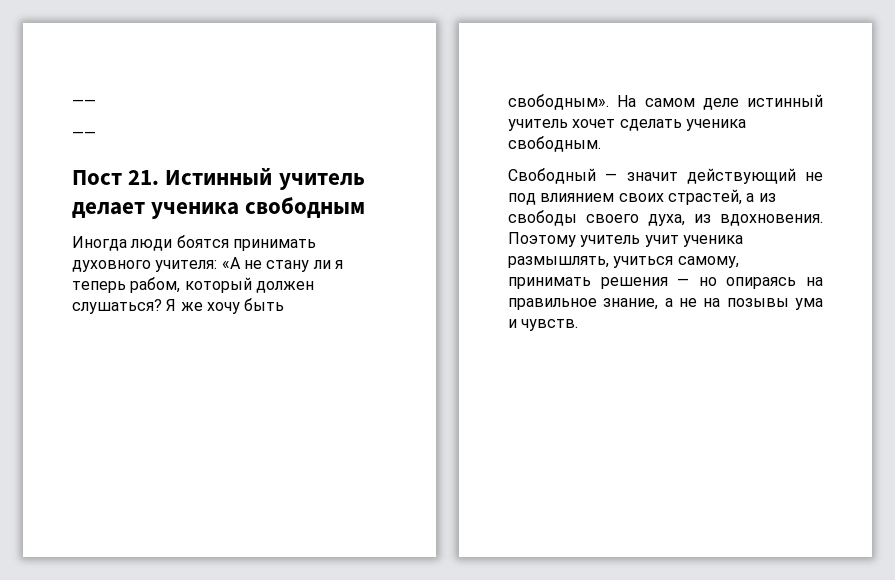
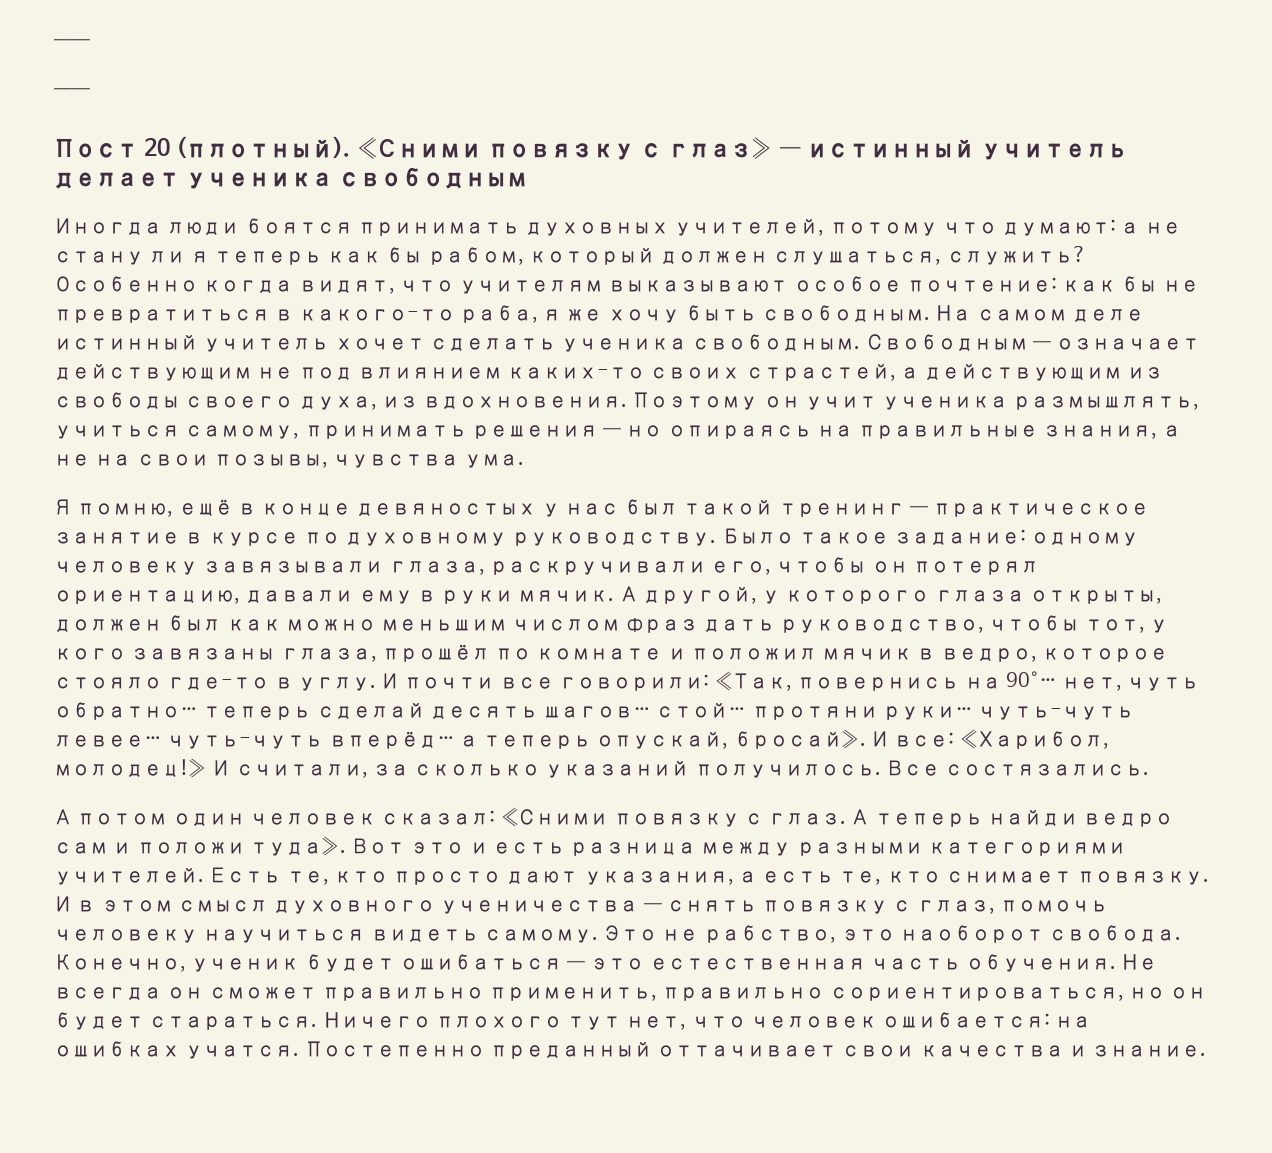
[128,168,273,185] 21. Истинный -> [144,136,975,160] 20 (плотный). «Сними повязку с глаз» — истинный
[72,257,241,272] духовного учителя: «А -> [525,219,1140,236] духовных учителей, потому что думают: а
(126, 287) none -> [327,247,423,263] как бы
[72,299,177,314] слушаться? Я -> [773,246,1086,265] [54,276,1199,294] [54,305,562,323] слушаться, служить? Особенно когда видят, что учителям выказывают особое почтение: как бы не превратиться в какого-то раба, я
[508,94,609,110] свободным». -> [762,305,931,323] свободным.
[508,168,796,184] // Свободный — значит действующий -> [865,334,1201,352] [54,364,252,381] Свободным — означает действующим
(615, 197) none -> [507,367,646,379] каких-то
(755, 197) none -> [924,364,1123,381] действующим
[580,235,641,247] учитель -> [763,396,800,408] он
[508,298,659,310] правильное знание, -> [858,425,1158,439] правильные знания,
[726,298,823,310] [508,319,579,331] позывы ума и чувств. -> [136,454,525,468] [54,499,1150,517] [54,528,1140,546] [54,557,1039,575] [54,586,1162,604] [54,615,1168,633] [54,644,1168,662] [54,671,1200,691] [54,702,1135,720] [54,729,1110,749] [54,758,1150,778] [54,807,1174,827] [54,836,1126,856] [54,867,1210,885] [54,896,1108,914] [54,925,1182,943] [54,954,1158,972] [54,987,1207,1001] [54,1012,1092,1030] [54,1041,1207,1059] свои позывы, чувства ума. // Я помню, ещё в конце девяностых у нас был такой тренинг — практическое занятие в курсе по духовному руководству. Было такое задание: одному человеку завязывали глаза, раскручивали его, чтобы он потерял ориентацию, давали ему в руки мячик. А другой, у которого глаза открыты, должен был как можно меньшим числом фраз дать руководство, чтобы тот, у кого завязаны глаза, прошёл по комнате и положил мячик в ведро, которое стояло где-то в углу. И почти все говорили: «Так, повернись на 90°… нет, чуть обратно… теперь сделай десять шагов… стой… протяни руки… чуть-чуть левее… чуть-чуть вперёд… а теперь опускай, бросай». И все: «Харибол, молодец!» И считали, за сколько указаний получилось. Все состязались. // А потом один человек сказал: «Сними повязку с глаз. А теперь найди ведро сам и положи туда». Вот это и есть разница между разными категориями учителей. Есть те, кто просто дают указания, а есть те, кто снимает повязку. И в этом смысл духовного ученичества — снять повязку с глаз, помочь человеку научиться видеть самому. Это не рабство, это наоборот свобода. Конечно, ученик будет ошибаться — это естественная часть обучения. Не всегда он сможет правильно применить, правильно сориентироваться, но он будет стараться. Ничего плохого тут нет, что человек ошибается: на ошибках учатся. Постепенно преданный оттачивает свои качества и знание.

